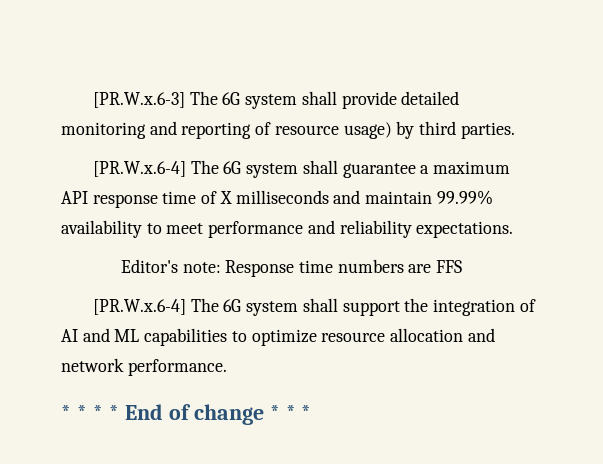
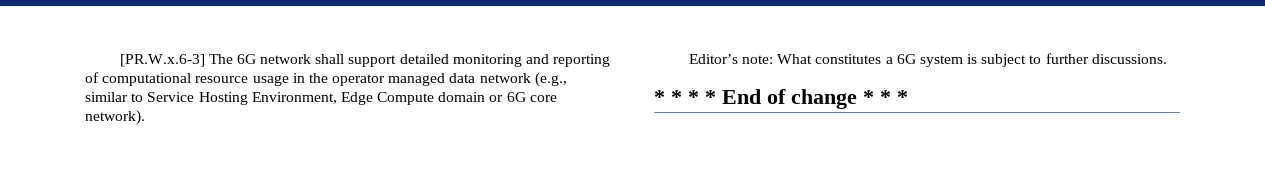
[245,91,397,109] system shall provide -> [260,54,397,67] network shall support
[274,121,515,139] [92,160,510,178] [61,190,493,208] [61,220,514,238] [120,259,463,277] [92,298,536,316] [61,328,495,346] [61,358,227,376] resource usage) by third parties. // [PR.W.x.6-4] The 6G system shall guarantee a maximum API response time of X milliseconds and maintain 99.99% availability to meet performance and reliability expectations. // Editor's note: Response time numbers are FFS // [PR.W.x.6-4] The 6G system shall support the integration of AI and ML capabilities to optimize resource allocation and network performance. -> [102,72,567,87] [85,92,557,105] [85,110,145,125] [688,53,1167,67] computational resource usage in the operator managed data network (e.g., similar to Service Hosting Environment, Edge Compute domain or 6G core network). // Editor’s note: What constitutes a 6G system is subject to further discussions.

